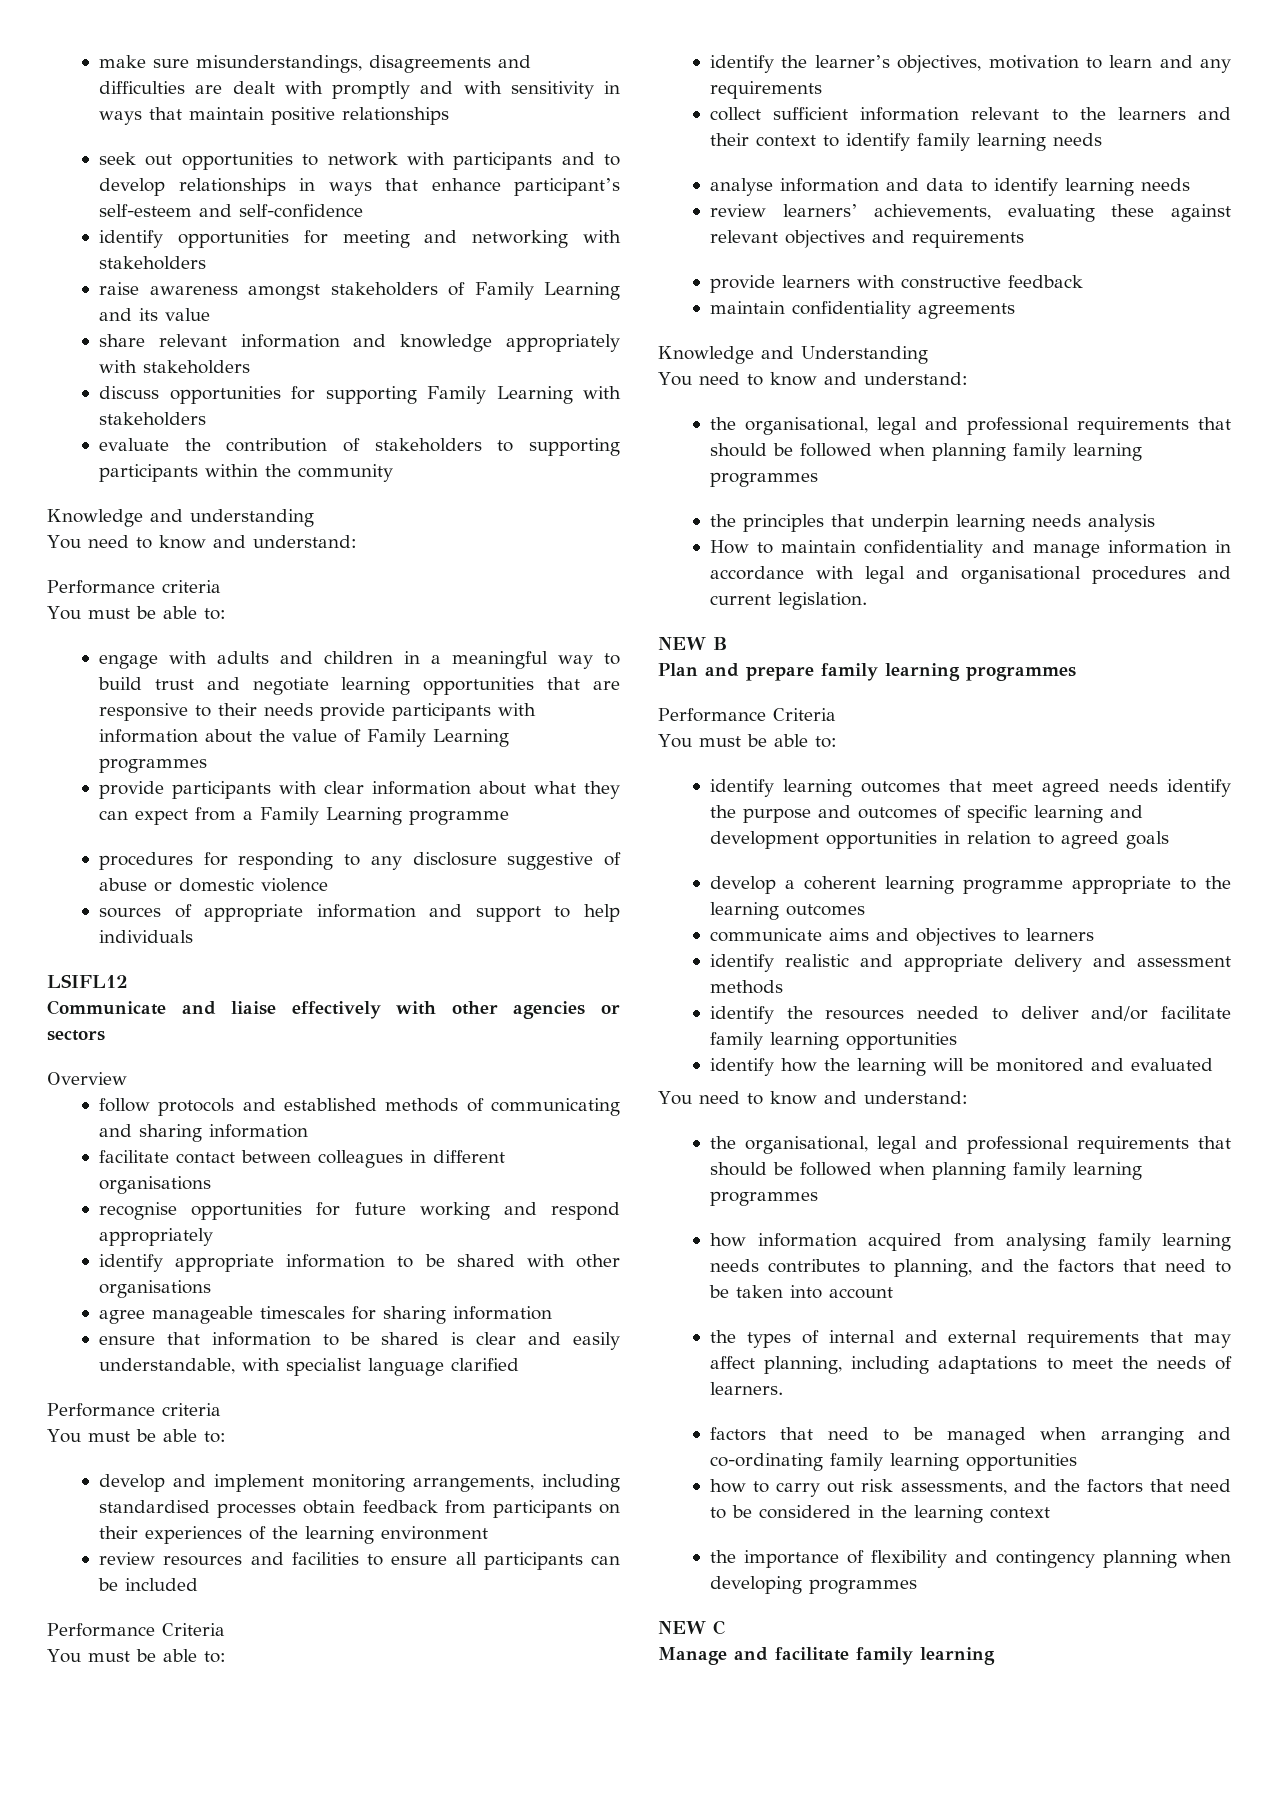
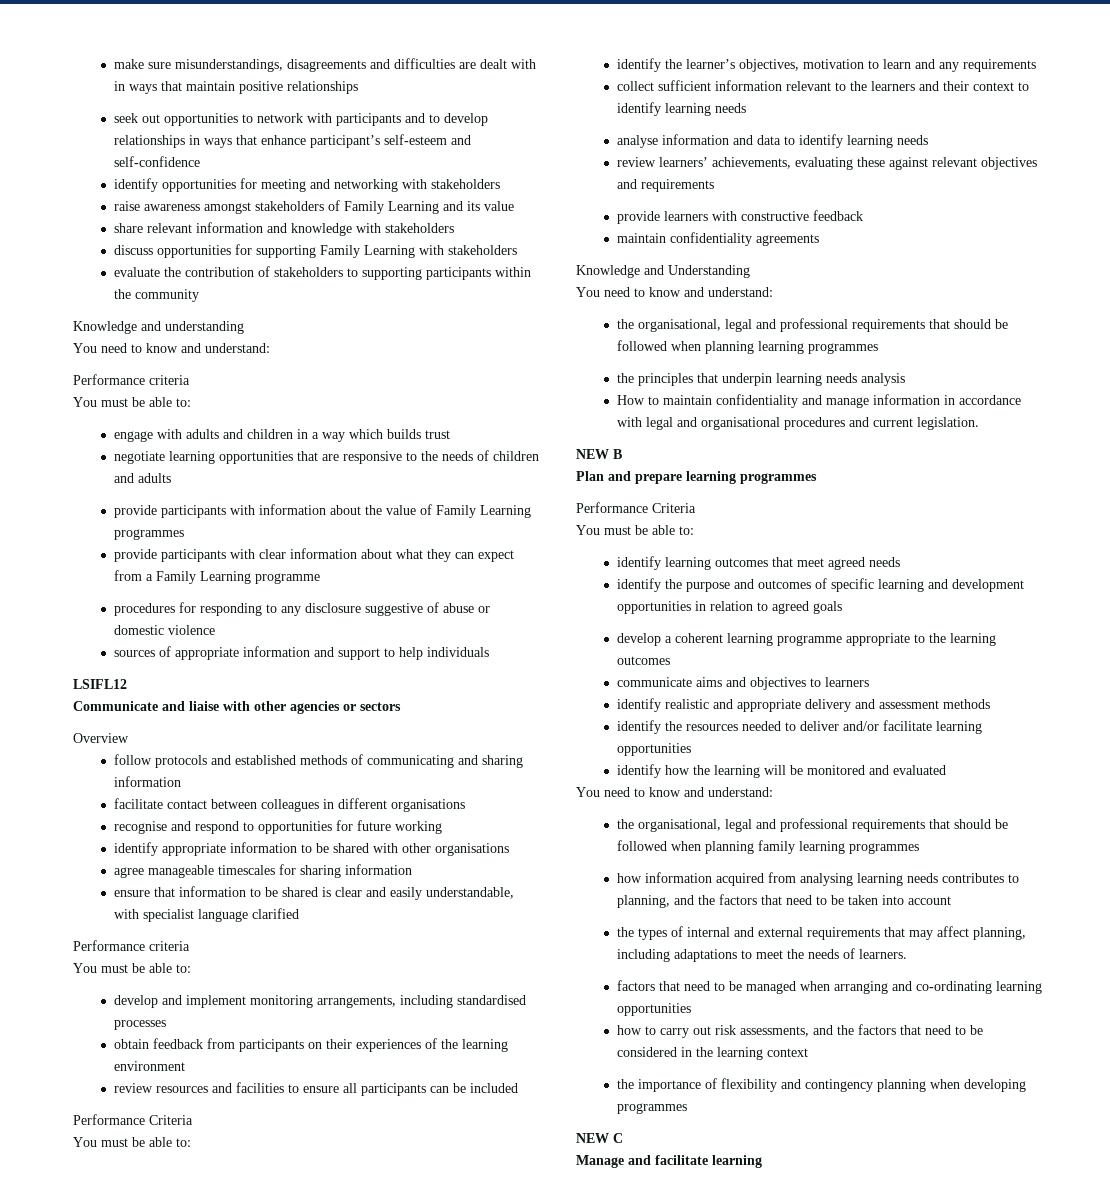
[332,81,594,99] promptly and with sensitivity -> (536, 64) none
[506,334,620,352] appropriately -> (352, 229) none
[452,651,620,669] [98,677,143,690] meaningful way to build -> [321,429,421,442] way which builds
[206,677,240,690] and -> (450, 434) //
[218,703,314,716] their needs -> [420,450,539,461] [113,473,171,483] the needs of children and adults //
[291,1001,381,1019] effectively -> (219, 706) none
(178, 1211) none -> [170,821,254,834] and respond to
[503,1202,620,1220] [99,1228,214,1246] and respond appropriately -> (442, 827) none
(297, 1510) none -> (166, 1025) //
[917,133,971,151] family -> (661, 109) none
[1013,443,1067,461] family -> (754, 347) none
[821,663,878,681] family -> (682, 479) none
(1158, 785) none -> (900, 562) //
[710,1032,764,1050] family -> (932, 725) none
[1097,1233,1151,1251] family -> (853, 879) none
[830,1453,884,1471] family -> (992, 987) none
[856,1647,913,1665] family -> (708, 1160) none

